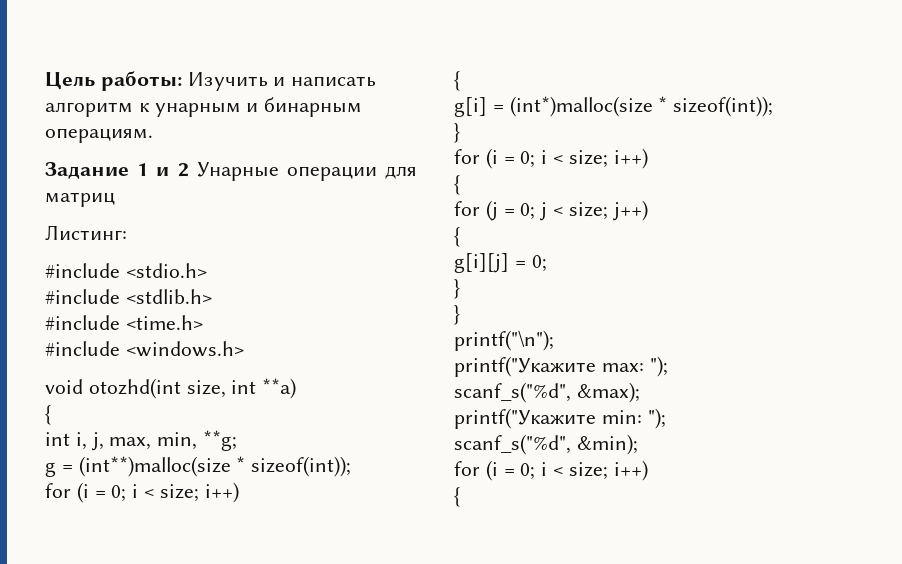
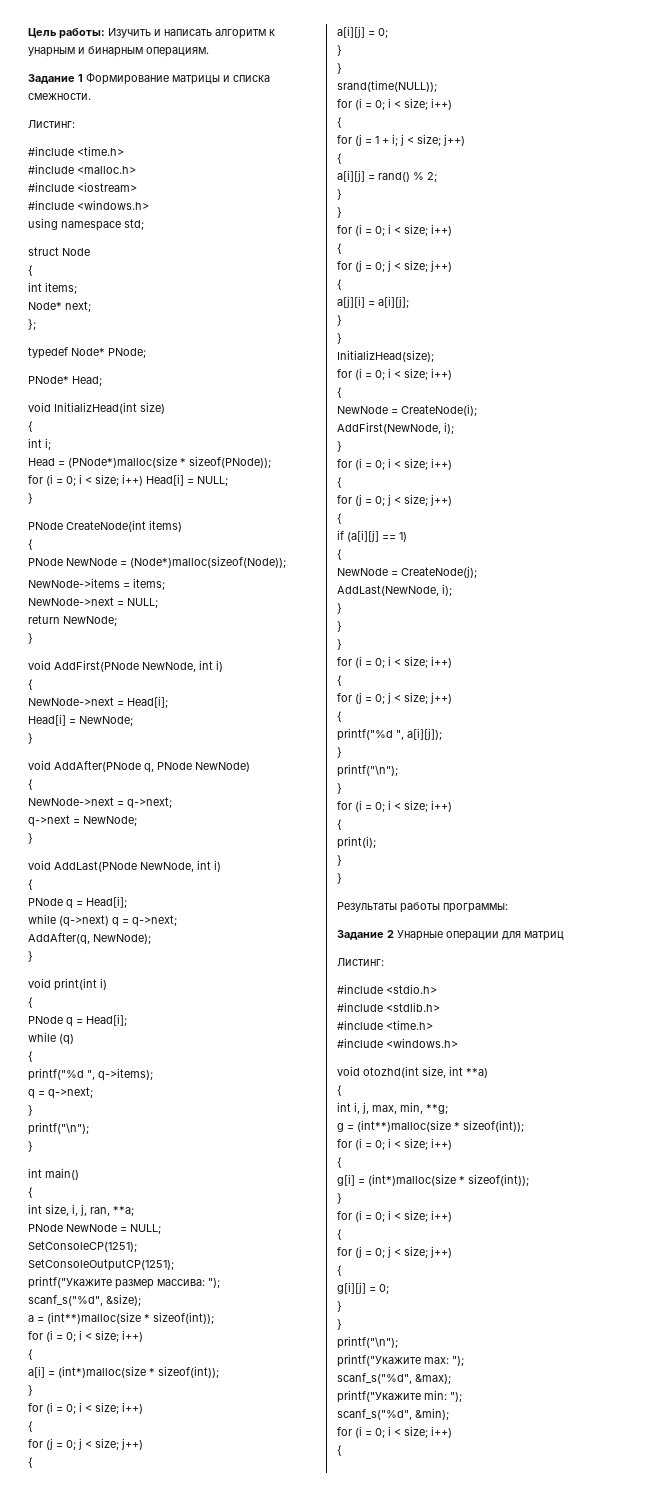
[156,167,170,176] и -> [86,73,270,85] [28,93,91,100] [28,120,75,128] [28,146,124,156] [28,164,136,174] [28,182,137,192] [28,200,149,210] [28,218,144,231] [28,247,90,256] [28,265,33,276] [28,282,77,294] [28,301,91,312] [28,319,36,330] [28,347,146,359] [28,376,102,386] [28,402,165,414] [28,421,33,432] [28,438,51,450] [28,456,271,468] [28,474,228,486] [28,493,33,504] [28,520,182,532] [28,539,33,550] [28,556,286,568] [28,578,165,590] [28,597,158,608] [28,615,117,626] [28,633,33,644] [28,660,223,672] [28,679,33,690] [28,696,168,708] [28,714,133,726] [28,733,33,744] [28,760,250,773] [28,779,33,790] [28,797,172,809] [28,815,137,827] [28,833,33,844] [28,860,221,872] [28,879,33,890] [28,896,127,909] [28,914,177,927] [28,933,151,945] [28,951,33,962] [28,978,107,991] [28,997,33,1008] [28,1014,127,1027] [28,1032,74,1045] [28,1051,33,1062] [28,1068,153,1081] [28,1087,93,1099] [28,1105,33,1116] [28,1122,89,1135] [28,1141,33,1152] [28,1168,79,1180] [28,1187,33,1198] [28,1204,134,1216] [28,1224,161,1234] [28,1241,137,1252] [28,1259,174,1271] [28,1276,220,1289] [28,1294,141,1306] [28,1312,214,1324] [28,1330,143,1342] [28,1349,33,1360] [28,1366,219,1378] [28,1385,33,1396] [28,1402,143,1414] [28,1421,33,1432] [28,1438,143,1450] [28,1457,33,1468] [337,26,388,38] [337,45,342,56] [337,63,342,74] [337,80,437,92] [337,98,452,110] [337,117,342,128] [337,134,465,146] [337,153,342,164] [337,170,437,182] [337,189,342,200] [337,207,342,218] [337,224,452,236] [337,243,342,254] [337,260,452,272] [337,279,342,290] [337,296,409,308] [337,315,342,326] [337,333,342,344] [337,350,434,362] [337,368,452,380] [337,387,342,398] [337,404,477,416] [337,422,454,434] [337,441,342,452] [337,458,452,470] [337,477,342,488] [337,494,452,506] [337,513,342,524] [337,530,407,542] [337,549,342,560] [337,566,477,578] [337,584,452,596] [337,603,342,614] [337,621,342,632] [337,639,342,650] [337,656,452,668] [337,675,342,686] [337,692,452,704] [337,711,342,722] [337,728,442,741] [337,747,342,758] [337,764,398,777] [337,783,342,794] [337,800,452,812] [337,819,342,830] [337,836,376,849] [337,855,342,866] [337,873,342,884] [337,902,508,913] [337,930,384,940] Формирование матрицы и списка смежности. // Листинг: // #include <time.h> // #include <malloc.h> // #include <iostream> // #include <windows.h> // using namespace std; // struct Node // { // int items; // Node* next; // }; // typedef Node* PNode; // PNode* Head; // void InitializHead(int size) // { // int i; // Head = (PNode*)malloc(size * sizeof(PNode)); // for (i = 0; i < size; i++) Head[i] = NULL; // } // PNode CreateNode(int items) // { // PNode NewNode = (Node*)malloc(sizeof(Node)); // NewNode->items = items; // NewNode->next = NULL; // return NewNode; // } // void AddFirst(PNode NewNode, int i) // { // NewNode->next = Head[i]; // Head[i] = NewNode; // } // void AddAfter(PNode q, PNode NewNode) // { // NewNode->next = q->next; // q->next = NewNode; // } // void AddLast(PNode NewNode, int i) // { // PNode q = Head[i]; // while (q->next) q = q->next; // AddAfter(q, NewNode); // } // void print(int i) // { // PNode q = Head[i]; // while (q) // { // printf("%d ", q->items); // q = q->next; // } // printf("\n"); // } // int main() // { // int size, i, j, ran, **a; // PNode NewNode = NULL; // SetConsoleCP(1251); // SetConsoleOutputCP(1251); // printf("Укажите размер массива: "); // scanf_s("%d", &size); // a = (int**)malloc(size * sizeof(int)); // for (i = 0; i < size; i++) // { // a[i] = (int*)malloc(size * sizeof(int)); // } // for (i = 0; i < size; i++) // { // for (j = 0; j < size; j++) // { // a[i][j] = 0; // } // } // srand(time(NULL)); // for (i = 0; i < size; i++) // { // for (j = 1 + i; j < size; j++) // { // a[i][j] = rand() % 2; // } // } // for (i = 0; i < size; i++) // { // for (j = 0; j < size; j++) // { // a[j][i] = a[i][j]; // } // } // InitializHead(size); // for (i = 0; i < size; i++) // { // NewNode = CreateNode(i); // AddFirst(NewNode, i); // } // for (i = 0; i < size; i++) // { // for (j = 0; j < size; j++) // { // if (a[i][j] == 1) // { // NewNode = CreateNode(j); // AddLast(NewNode, i); // } // } // } // for (i = 0; i < size; i++) // { // for (j = 0; j < size; j++) // { // printf("%d ", a[i][j]); // } // printf("\n"); // } // for (i = 0; i < size; i++) // { // print(i); // } // } // Результаты работы программы: // Задание

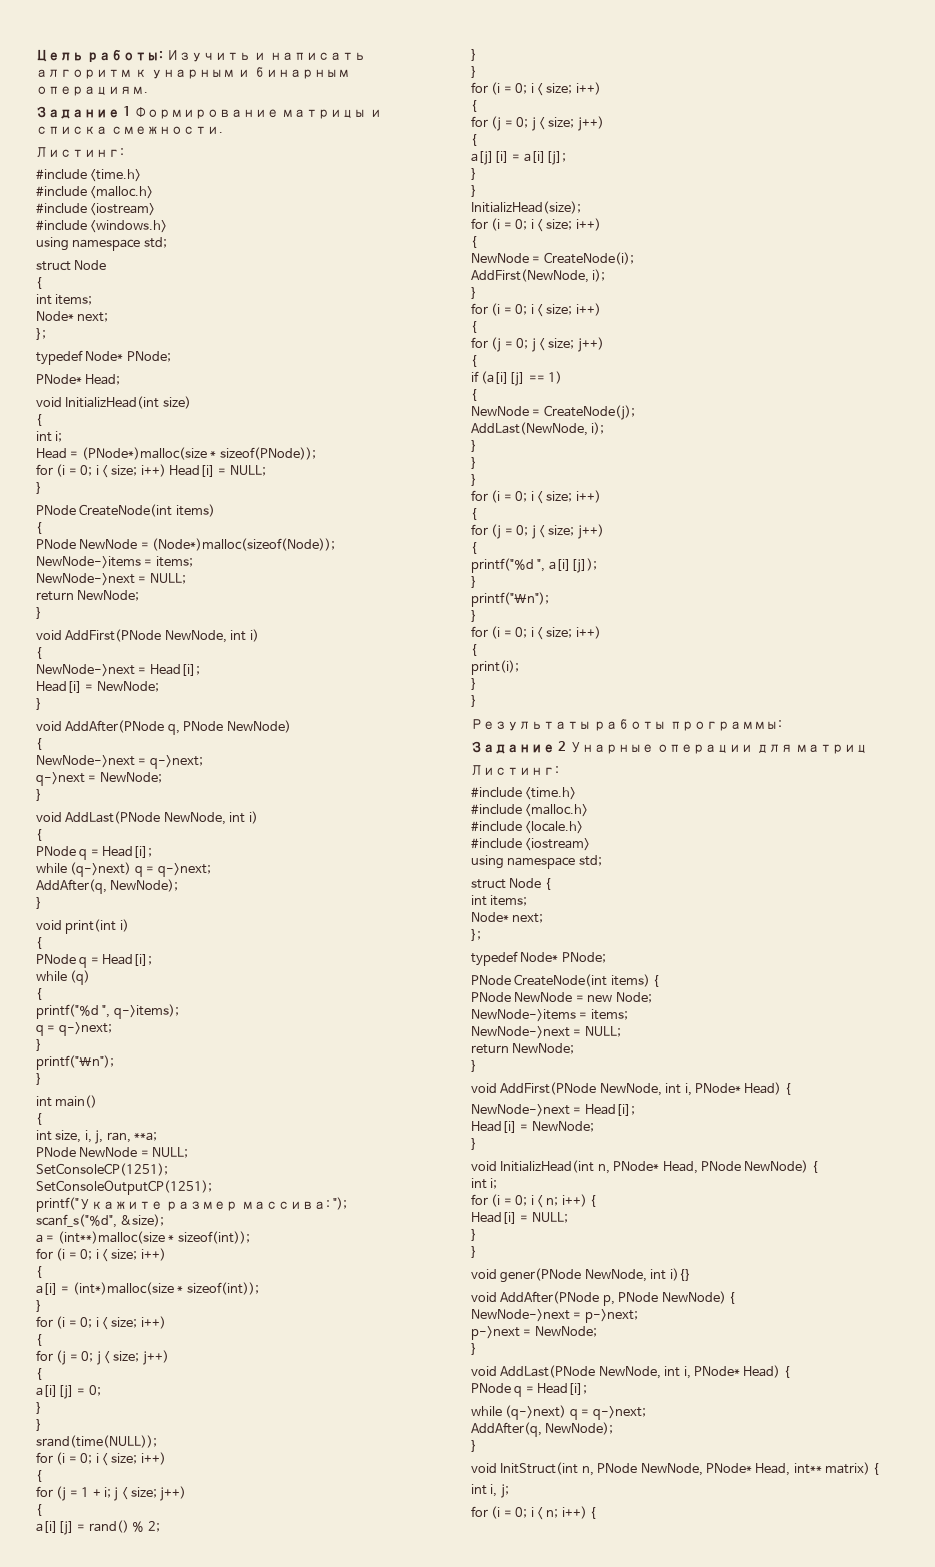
[337,984,437,994] [337,1002,440,1012] [337,1020,433,1030] [337,1038,458,1048] [337,1066,488,1078] [337,1085,342,1096] [337,1102,448,1114] [337,1120,524,1132] [337,1138,452,1150] [337,1157,342,1168] [337,1174,529,1186] [337,1193,342,1204] [337,1210,452,1222] [337,1229,342,1240] [337,1246,452,1258] [337,1265,342,1276] [337,1282,389,1294] [337,1301,342,1312] [337,1319,342,1330] [337,1336,398,1349] [337,1354,464,1367] [337,1373,451,1384] [337,1390,462,1403] [337,1408,449,1420] [337,1426,452,1438] [337,1445,342,1456] // #include <stdio.h> // #include <stdlib.h> // #include <time.h> // #include <windows.h> // void otozhd(int size, int **a) // { // int i, j, max, min, **g; // g = (int**)malloc(size * sizeof(int)); // for (i = 0; i < size; i++) // { // g[i] = (int*)malloc(size * sizeof(int)); // } // for (i = 0; i < size; i++) // { // for (j = 0; j < size; j++) // { // g[i][j] = 0; // } // } // printf("\n"); // printf("Укажите max: "); // scanf_s("%d", &max); // printf("Укажите min: "); // scanf_s("%d", &min); // for (i = 0; i < size; i++) // { -> [471,787,577,800] [471,804,589,817] [471,821,584,834] [471,838,591,851] [471,855,602,869] [471,878,551,890] [471,895,528,906] [471,912,544,923] [471,929,481,941] [471,951,606,966] [471,974,660,987] [471,992,652,1003] [471,1009,628,1022] [471,1026,621,1039] [471,1043,575,1054] [471,1060,477,1072] [471,1082,791,1096] [471,1104,635,1117] [471,1121,594,1133] [471,1138,477,1150] [471,1160,818,1174] [471,1178,498,1189] [471,1194,596,1208] [471,1212,568,1224] [471,1229,477,1241] [471,1246,477,1258] [471,1268,691,1283] [471,1291,735,1306] [471,1309,638,1323] [471,1326,597,1340] [471,1343,477,1355] [471,1365,790,1379] [471,1383,588,1397] [471,1405,646,1420] [471,1422,614,1437] [471,1440,477,1452] [471,1462,880,1476] [471,1484,509,1498] [471,1506,596,1520] // #include <time.h> // #include <malloc.h> // #include <locale.h> // #include <iostream> // using namespace std; // struct Node { // int items; // Node* next; // }; // typedef Node* PNode; // PNode CreateNode(int items) { // PNode NewNode = new Node; // NewNode->items = items; // NewNode->next = NULL; // return NewNode; // } // void AddFirst(PNode NewNode, int i, PNode* Head) { // NewNode->next = Head[i]; // Head[i] = NewNode; // } // void InitializHead(int n, PNode* Head, PNode NewNode) { // int i; // for (i = 0; i < n; i++) { // Head[i] = NULL; // } // } // void gener(PNode NewNode, int i){} // void AddAfter(PNode p, PNode NewNode) { // NewNode->next = p->next; // p->next = NewNode; // } // void AddLast(PNode NewNode, int i, PNode* Head) { // PNode q = Head[i]; // while (q->next) q = q->next; // AddAfter(q, NewNode); // } // void InitStruct(int n, PNode NewNode, PNode* Head, int** matrix) { // int i, j; // for (i = 0; i < n; i++) {

